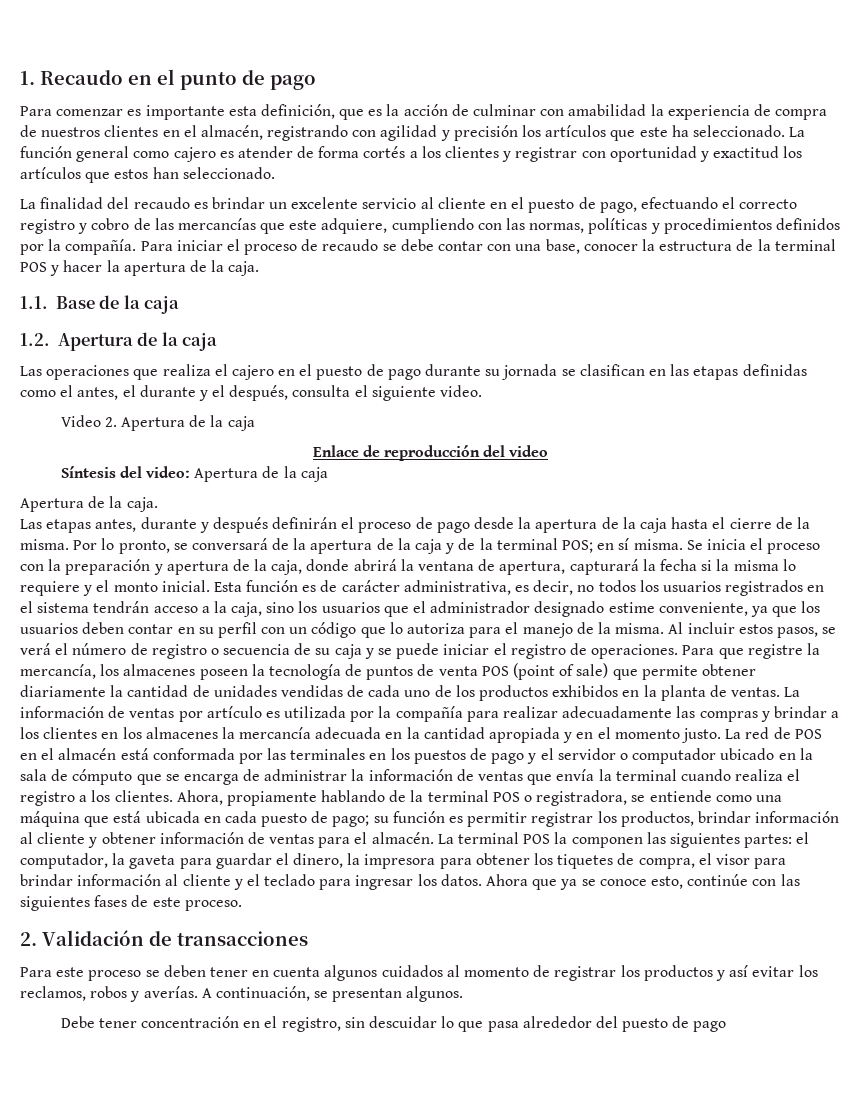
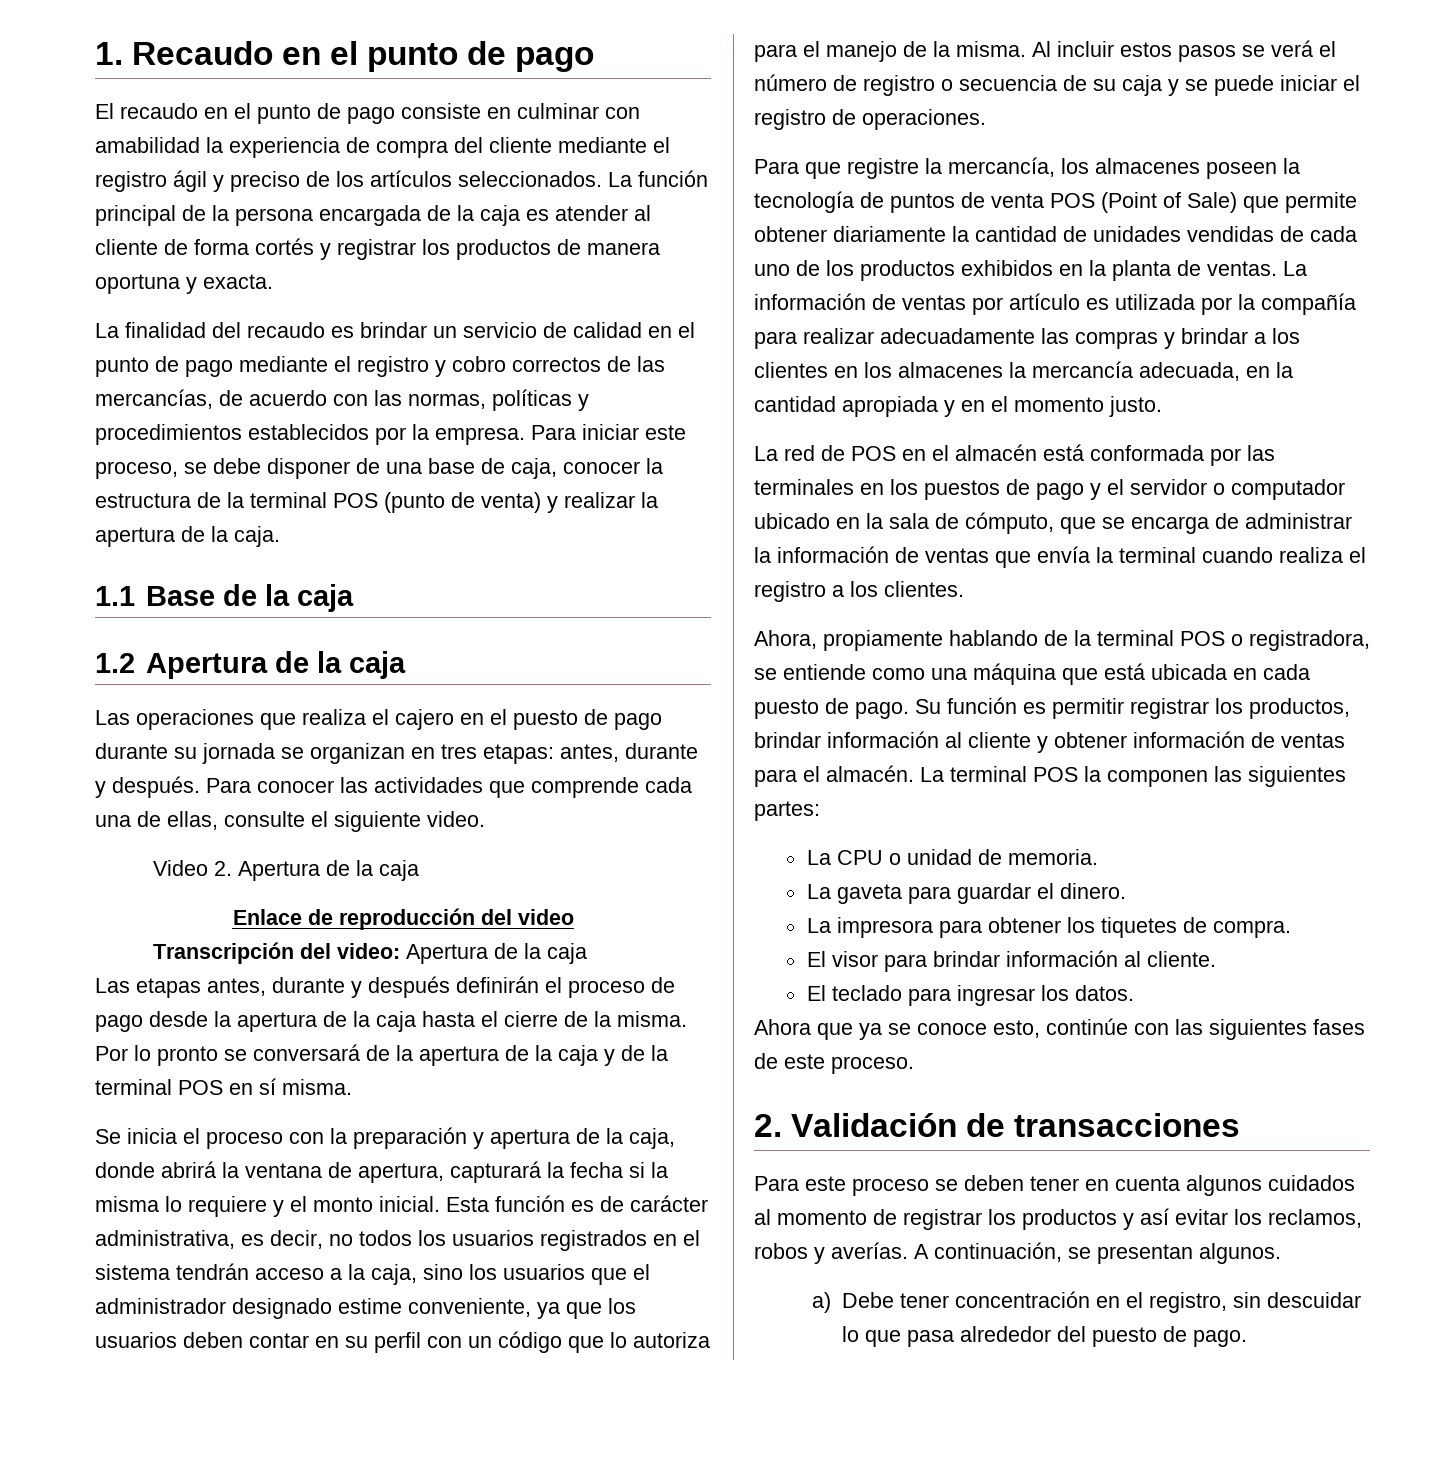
[20,104,469,120] Para comenzar es importante esta definición, que es la acción de -> [95,103,511,124] El recaudo en el punto de pago consiste en
[20,125,806,141] [20,146,803,162] [20,167,275,183] de nuestros clientes en el almacén, registrando con agilidad y precisión los artículos que este ha seleccionado. La función general como cajero es atender de forma cortés a los clientes y registrar con oportunidad y exactitud los artículos que estos han seleccionado. -> [454,137,670,153] [95,170,708,192] [95,205,651,226] [95,238,660,260] [95,274,273,294] del cliente mediante el registro ágil y preciso de los artículos seleccionados. La función principal de la persona encargada de la caja es atender al cliente de forma cortés y registrar los productos de manera oportuna y exacta.
[291,197,798,213] excelente servicio al cliente en el puesto de pago, efectuando el correcto -> [463,322,695,338] [95,356,351,377] servicio de calidad en el punto de pago mediante el
(130, 224) none -> [512,357,601,372] correctos
[177,218,474,234] mercancías que este adquiere, cumpliendo -> [95,389,327,409] mercancías, de acuerdo
[775,218,840,230] [20,239,137,255] definidos por la compañía. -> [248,424,525,445] establecidos por la empresa.
[226,239,580,255] el proceso de recaudo se debe contar con una base, -> [645,425,686,440] [95,458,557,479] este proceso, se debe disponer de una base de caja,
[50,260,103,276] y hacer -> [384,492,635,513] (punto de venta) y realizar
[20,296,48,309] 1.1. -> [95,586,135,606] 1.1
[20,333,50,346] 1.2. -> [95,653,135,673] 1.2
[579,364,807,380] [20,385,351,401] clasifican en las etapas definidas como el antes, el durante y el después, consulta -> [310,743,698,764] [95,776,692,798] [95,811,305,830] organizan en tres etapas: antes, durante y después. Para conocer las actividades que comprende cada una de ellas, consulte
[60,466,116,478] Síntesis -> [152,942,294,964] Transcripción
[20,496,158,512] // Apertura de la caja. -> (587, 953) none
[118,540,170,554] pronto, -> [157,1046,218,1066] pronto
[561,540,593,553] POS; -> [178,1080,223,1095] POS
(683, 544) none -> (352, 1087) //
[776,627,818,638] pasos, -> [1178,45,1236,62] pasos
(679, 651) none -> (986, 119) //
[513,663,609,680] (point of sale) -> [1101,192,1237,213] (Point of Sale)
[315,727,382,739] adecuada -> [1139,362,1240,381] adecuada,
(721, 735) none -> (1162, 406) //
[72,769,133,785] cómputo -> [965,512,1054,534] cómputo,
(173, 796) none -> (964, 589) //
[332,815,389,827] pago; su -> [855,699,941,719] pago. Su
[796,832,810,844] [20,853,126,869] el computador, la -> [806,849,1098,865] [806,884,831,899] // La CPU o unidad de memoria. // La
[293,853,361,868] dinero, la -> [1059,883,1126,899] [806,918,831,933] dinero. // La
[638,853,712,869] compra, el -> [1212,920,1291,938] [806,951,826,967] compra. // El
[182,874,260,890] cliente y el -> [1146,951,1216,967] [806,985,826,1001] cliente. // El
(482, 880) none -> (1134, 993) //
(464, 994) none -> [811,1292,831,1313] a)
[693,1021,727,1032] pago -> [1192,1330,1247,1347] pago.

